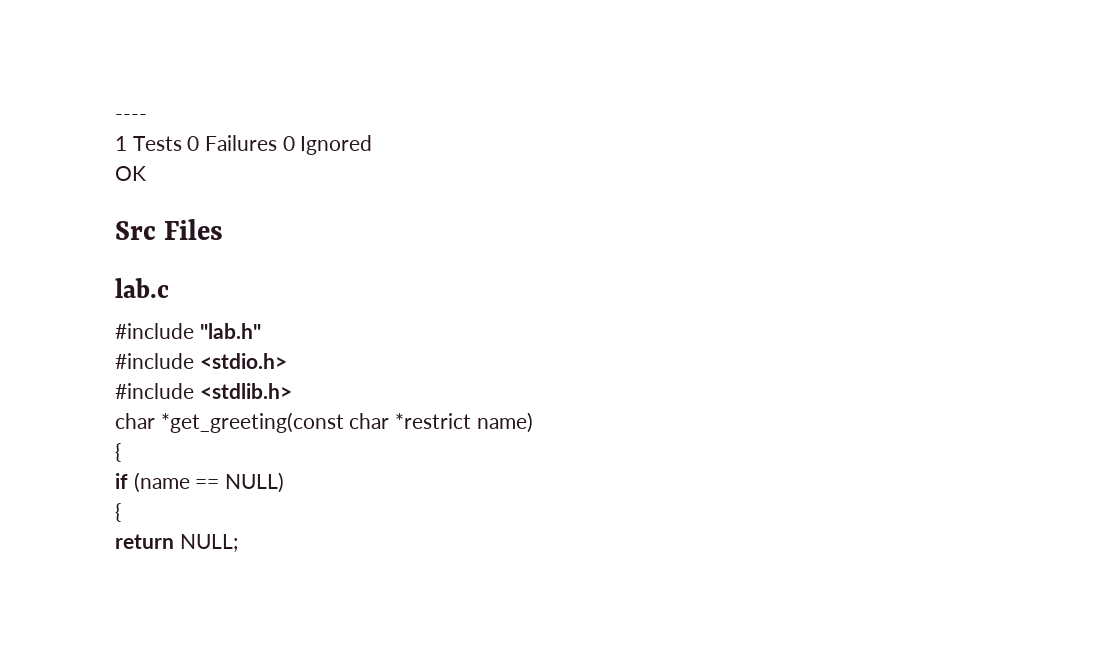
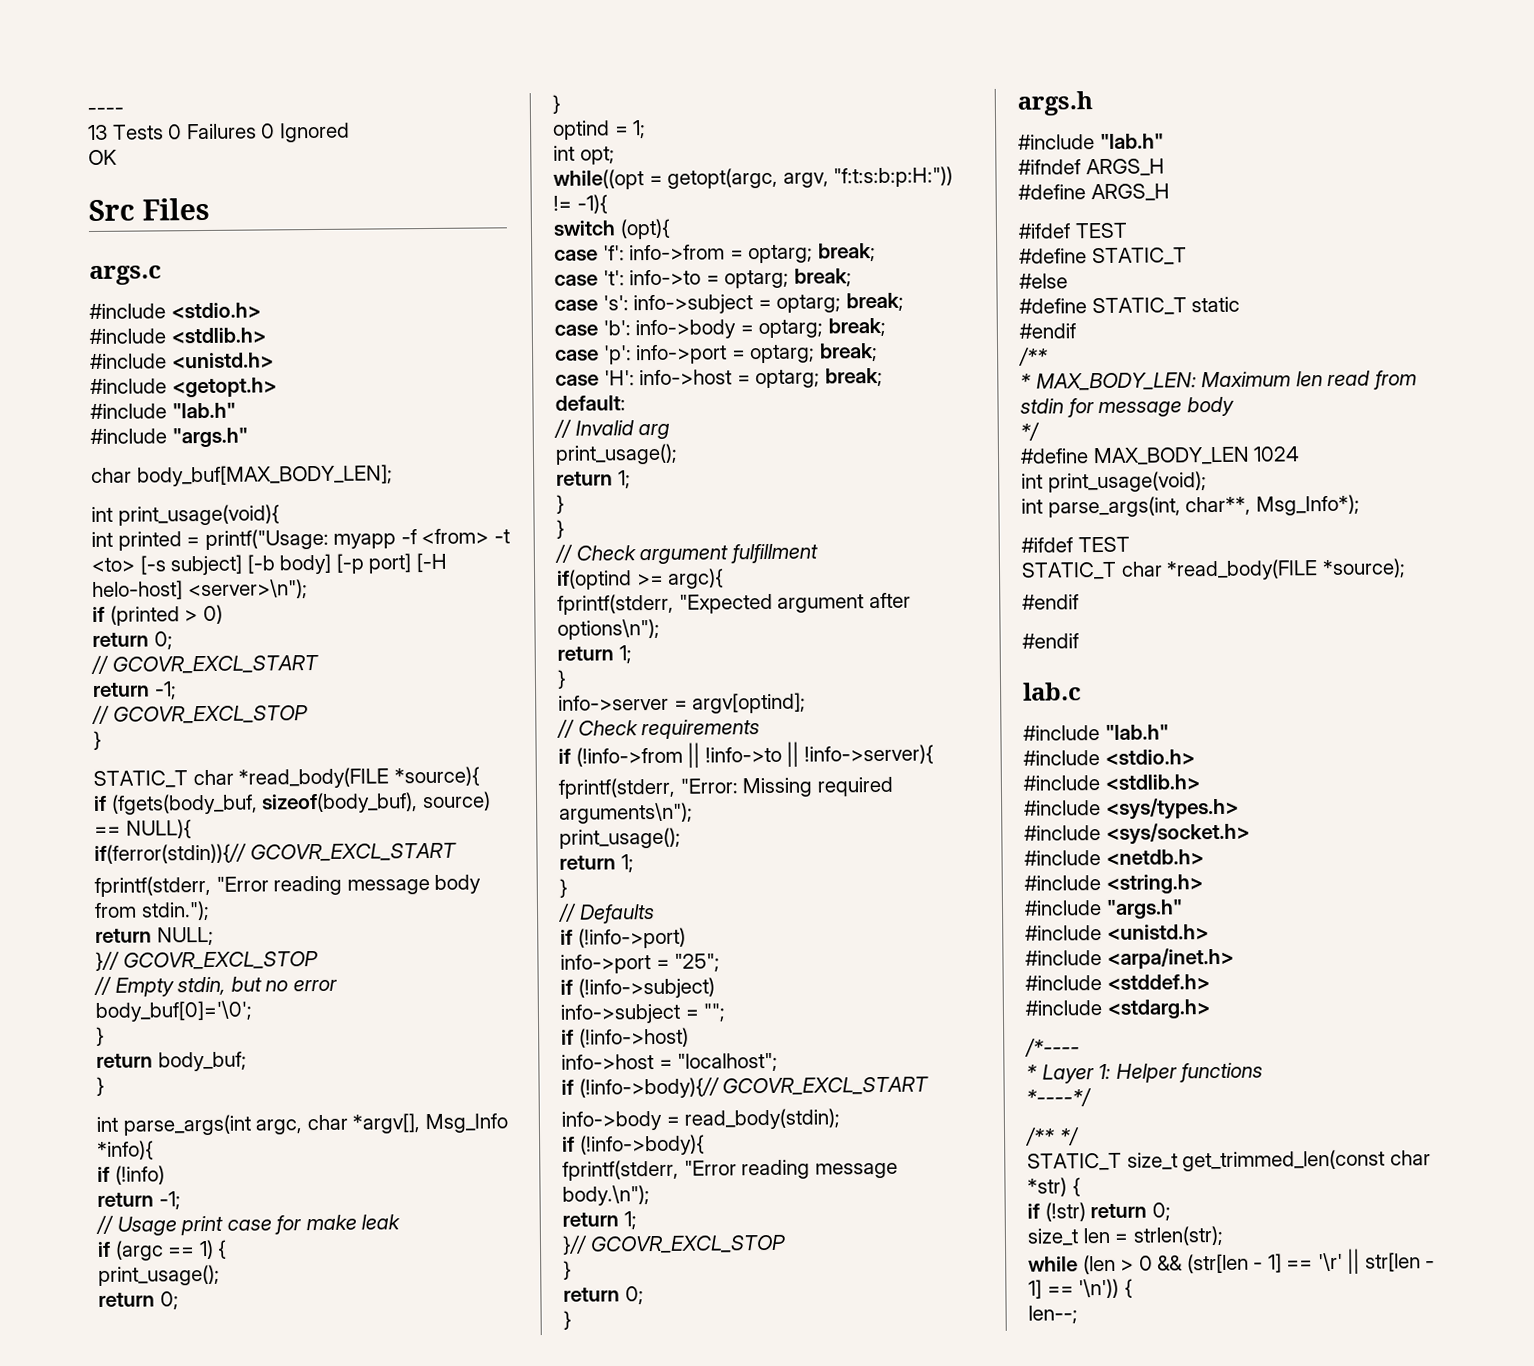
[115,136,127,151] 1 -> [88,124,108,141] 13
(224, 229) none -> [89,265,162,286] [89,302,261,320] [89,327,266,345] [90,352,274,370] [90,377,277,398] [90,402,236,420] [90,427,248,448] [91,464,393,487] [91,504,280,526] [91,528,510,551] [91,552,447,576] [92,579,308,601] [92,604,223,626] [92,631,173,650] [90,654,319,675] [92,681,177,700] [91,705,309,725] [93,730,102,750] [93,766,480,789] [93,791,491,815] [94,819,192,839] [94,842,457,864] [94,874,482,897] [94,900,210,921] [95,926,214,946] [95,951,319,971] [93,976,338,997] [95,1000,252,1022] [96,1026,105,1046] [96,1051,247,1072] [96,1076,105,1096] [96,1113,508,1136] [97,1140,154,1160] [97,1165,165,1185] [97,1191,181,1210] [95,1214,401,1236] [97,1239,228,1261] [98,1264,220,1286] [98,1291,179,1310] [552,94,561,114] [552,120,647,140] [553,145,615,165] [553,166,954,190] [553,194,608,214] [553,218,671,240] [554,243,876,264] [554,268,852,289] [554,292,904,315] [554,317,886,340] [555,343,878,365] [555,367,883,389] [555,395,626,411] [553,419,671,440] [555,443,678,465] [556,470,631,489] [556,494,565,514] [556,519,565,539] [554,543,818,565] [556,568,725,590] [557,592,911,615] [557,618,660,640] [557,645,632,664] [557,669,567,689] [558,692,807,714] [556,719,761,740] [558,741,934,768] [558,776,894,799] [559,802,693,824] [559,827,681,849] [559,854,634,873] [559,878,568,898] [557,903,655,924] [560,927,686,949] [560,953,721,974] [560,977,715,999] [560,1003,727,1024] [561,1027,689,1048] [561,1052,779,1072] [561,1076,930,1099] [561,1108,841,1131] [562,1134,705,1156] [562,1159,898,1181] [562,1185,650,1206] [562,1211,637,1230] [562,1234,787,1255] [563,1260,572,1280] [563,1286,644,1305] [563,1310,572,1330] [1017,91,1093,116] [1018,133,1164,150] [1018,158,1165,177] [1018,183,1170,202] [1018,222,1128,239] [1019,247,1187,266] [1019,273,1068,289] [1019,296,1241,316] [1019,323,1076,339] [1018,347,1048,366] [1020,370,1417,391] [1020,396,1235,418] [1020,422,1040,441] [1020,446,1301,466] [1021,471,1207,493] [1021,494,1360,518] [1021,536,1130,553] [1021,558,1406,581] [1022,594,1079,610] [1022,633,1079,649] // args.c // #include <stdio.h> // #include <stdlib.h> // #include <unistd.h> // #include <getopt.h> // #include "lab.h" // #include "args.h" // char body_buf[MAX_BODY_LEN]; // int print_usage(void){ // int printed = printf("Usage: myapp -f <from> -t <to> [-s subject] [-b body] [-p port] [-H helo-host] <server>\n"); // if (printed > 0) // return 0; // // GCOVR_EXCL_START // return -1; // // GCOVR_EXCL_STOP // } // STATIC_T char *read_body(FILE *source){ // if (fgets(body_buf, sizeof(body_buf), source) == NULL){ // if(ferror(stdin)){// GCOVR_EXCL_START // fprintf(stderr, "Error reading message body from stdin."); // return NULL; // }// GCOVR_EXCL_STOP // // Empty stdin, but no error // body_buf[0]='\0'; // } // return body_buf; // } // int parse_args(int argc, char *argv[], Msg_Info *info){ // if (!info) // return -1; // // Usage print case for make leak // if (argc == 1) { // print_usage(); // return 0; // } // optind = 1; // int opt; // while((opt = getopt(argc, argv, "f:t:s:b:p:H:")) != -1){ // switch (opt){ // case 'f': info->from = optarg; break; // case 't': info->to = optarg; break; // case 's': info->subject = optarg; break; // case 'b': info->body = optarg; break; // case 'p': info->port = optarg; break; // case 'H': info->host = optarg; break; // default: // // Invalid arg // print_usage(); // return 1; // } // } // // Check argument fulfillment // if(optind >= argc){ // fprintf(stderr, "Expected argument after options\n"); // return 1; // } // info->server = argv[optind]; // // Check requirements // if (!info->from || !info->to || !info->server){ // fprintf(stderr, "Error: Missing required arguments\n"); // print_usage(); // return 1; // } // // Defaults // if (!info->port) // info->port = "25"; // if (!info->subject) // info->subject = ""; // if (!info->host) // info->host = "localhost"; // if (!info->body){// GCOVR_EXCL_START // info->body = read_body(stdin); // if (!info->body){ // fprintf(stderr, "Error reading message body.\n"); // return 1; // }// GCOVR_EXCL_STOP // } // return 0; // } // args.h // #include "lab.h" // #ifndef ARGS_H // #define ARGS_H // #ifdef TEST // #define STATIC_T // #else // #define STATIC_T static // #endif // /** // * MAX_BODY_LEN: Maximum len read from stdin for message body // */ // #define MAX_BODY_LEN 1024 // int print_usage(void); // int parse_args(int, char**, Msg_Info*); // #ifdef TEST // STATIC_T char *read_body(FILE *source); // #endif // #endif
[115,412,533,433] [115,443,121,462] [115,472,285,493] [115,503,121,522] [115,534,238,552] char *get_greeting(const char *restrict name) // { // if (name == NULL) // { // return NULL; -> [1024,797,1239,820] [1024,822,1250,845] [1024,849,1204,866] [1024,874,1203,894] [1024,899,1183,919] [1025,924,1209,941] [1025,947,1234,969] [1025,974,1210,991] [1025,999,1211,1019] [1024,1038,1080,1057] [1026,1062,1264,1084] [1026,1088,1092,1107] [1024,1127,1080,1146] [1027,1149,1431,1172] [1027,1177,1081,1197] [1027,1202,1171,1222] [1027,1225,1224,1246] [1028,1248,1436,1275] [1028,1278,1133,1299] [1028,1305,1078,1324] #include <sys/types.h> // #include <sys/socket.h> // #include <netdb.h> // #include <string.h> // #include "args.h" // #include <unistd.h> // #include <arpa/inet.h> // #include <stddef.h> // #include <stdarg.h> // /*---- // * Layer 1: Helper functions // *----*/ // /** */ // STATIC_T size_t get_trimmed_len(const char *str) { // if (!str) return 0; // size_t len = strlen(str); // while (len > 0 && (str[len - 1] == '\r' || str[len - 1] == '\n')) { // len--;

